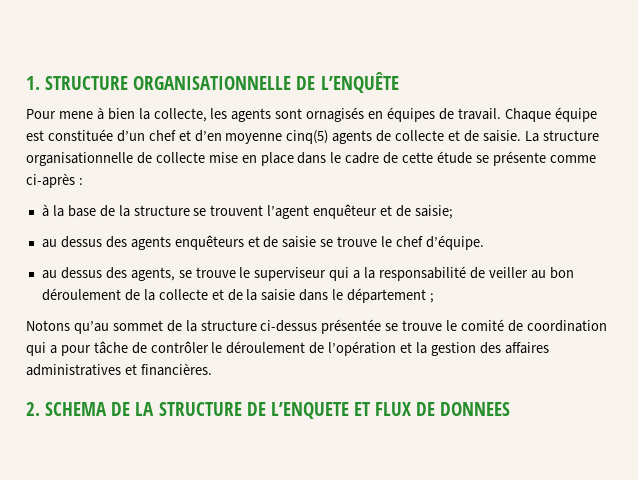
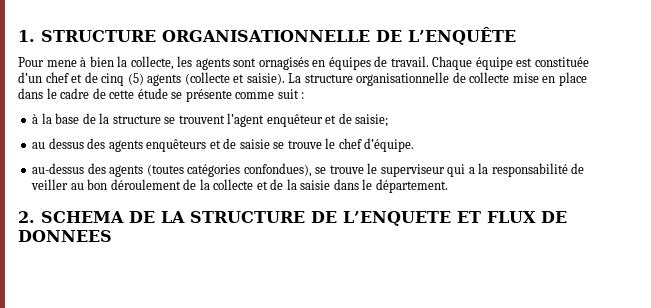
[194,130,521,144] d’en moyenne cinq(5) agents de collecte et de saisie. -> [84,72,285,86] de cinq (5) agents (collecte et saisie).
[26,173,75,188] ci-après -> [277,89,299,99] suit
[41,267,175,281] au dessus des agents, -> [32,163,312,177] au-dessus des agents (toutes catégories confondues),
[347,288,435,303] [26,319,607,334] [26,341,549,356] [26,363,212,376] département ; // Notons qu’au sommet de la structure ci-dessus présentée se trouve le comité de coordination qui a pour tâche de contrôler le déroulement de l’opération et la gestion des affaires administratives et financières. -> [375,179,448,193] département.

